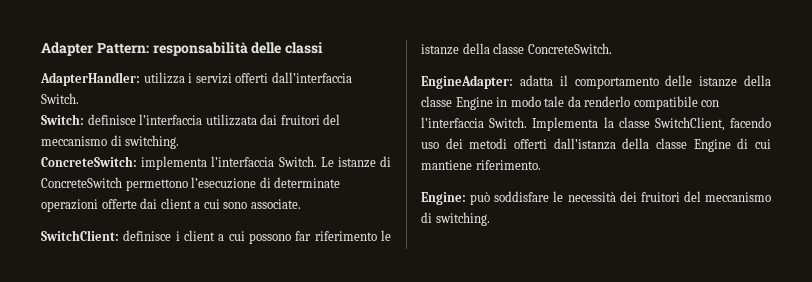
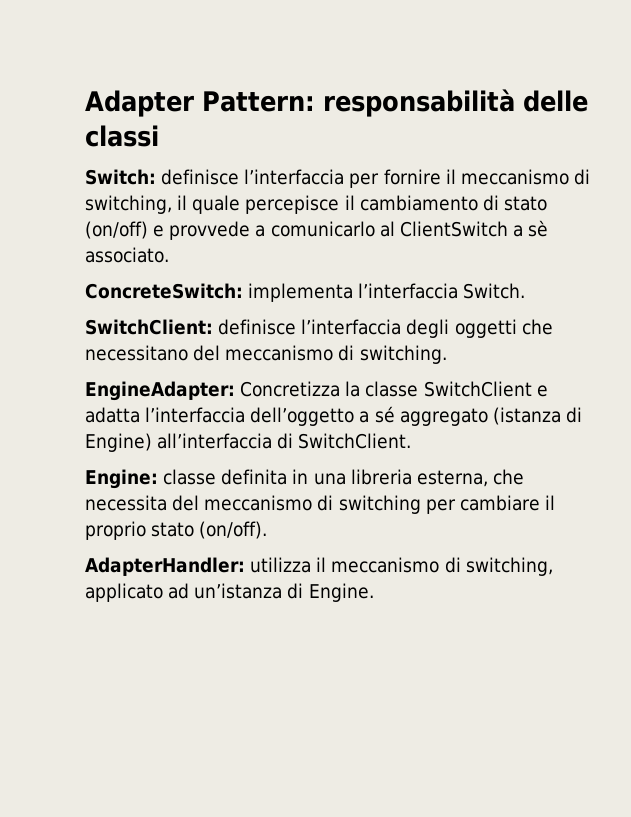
[40,72,352,86] [41,93,79,104] [41,114,341,126] [41,135,180,149] [41,156,392,170] [41,177,341,191] [41,198,301,212] [41,230,391,244] [421,43,612,55] [421,75,771,89] [421,96,720,110] [421,117,771,131] [421,138,771,152] [421,160,541,170] [421,191,771,205] [421,212,490,226] AdapterHandler: utilizza i servizi offerti dall’interfaccia Switch. // Switch: definisce l’interfaccia utilizzata dai fruitori del meccanismo di switching. // ConcreteSwitch: implementa l’interfaccia Switch. Le istanze di ConcreteSwitch permettono l’esecuzione di determinate operazioni offerte dai client a cui sono associate. // SwitchClient: definisce i client a cui possono far riferimento le istanze della classe ConcreteSwitch. // EngineAdapter: adatta il comportamento delle istanze della classe Engine in modo tale da renderlo compatibile con l’interfaccia Switch. Implementa la classe SwitchClient, facendo uso dei metodi offerti dall’istanza della classe Engine di cui mantiene riferimento. // Engine: può soddisfare le necessità dei fruitori del meccanismo di switching. -> [85,169,590,188] [85,195,547,214] [85,220,549,240] [85,247,169,263] [85,283,526,302] [85,319,553,338] [85,345,447,364] [85,381,548,401] [85,406,582,426] [85,433,412,452] [85,469,524,489] [85,495,555,514] [85,521,268,540] [85,557,553,576] [85,583,374,602] Switch: definisce l’interfaccia per fornire il meccanismo di switching, il quale percepisce il cambiamento di stato (on/off) e provvede a comunicarlo al ClientSwitch a sè associato. // ConcreteSwitch: implementa l’interfaccia Switch. // SwitchClient: definisce l’interfaccia degli oggetti che necessitano del meccanismo di switching. // EngineAdapter: Concretizza la classe SwitchClient e adatta l’interfaccia dell’oggetto a sé aggregato (istanza di Engine) all’interfaccia di SwitchClient. // Engine: classe definita in una libreria esterna, che necessita del meccanismo di switching per cambiare il proprio stato (on/off). // AdapterHandler: utilizza il meccanismo di switching, applicato ad un’istanza di Engine.

